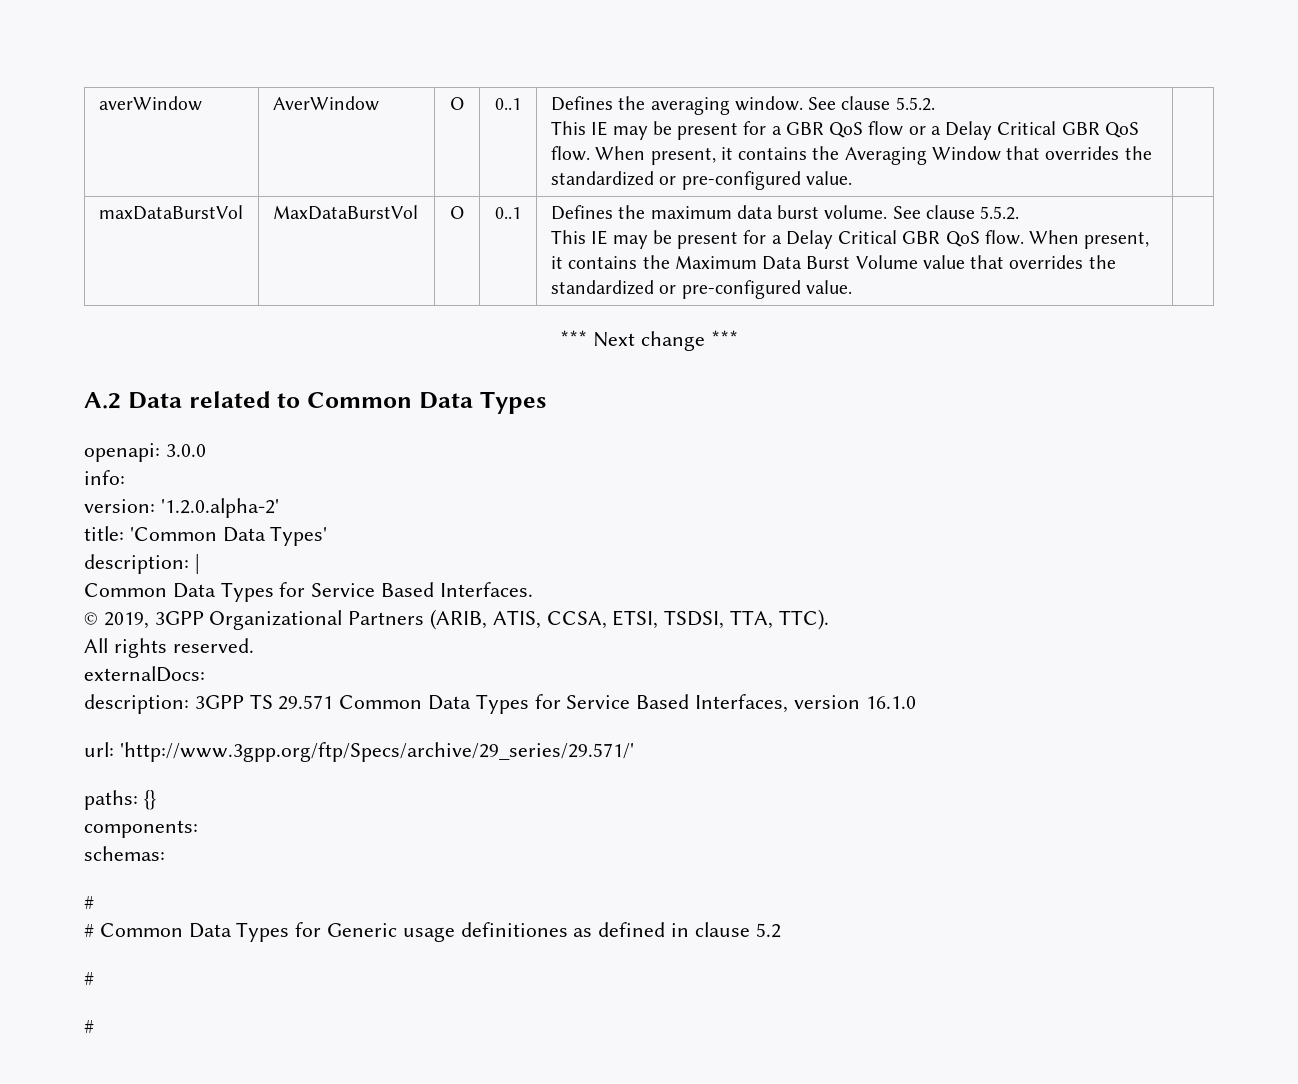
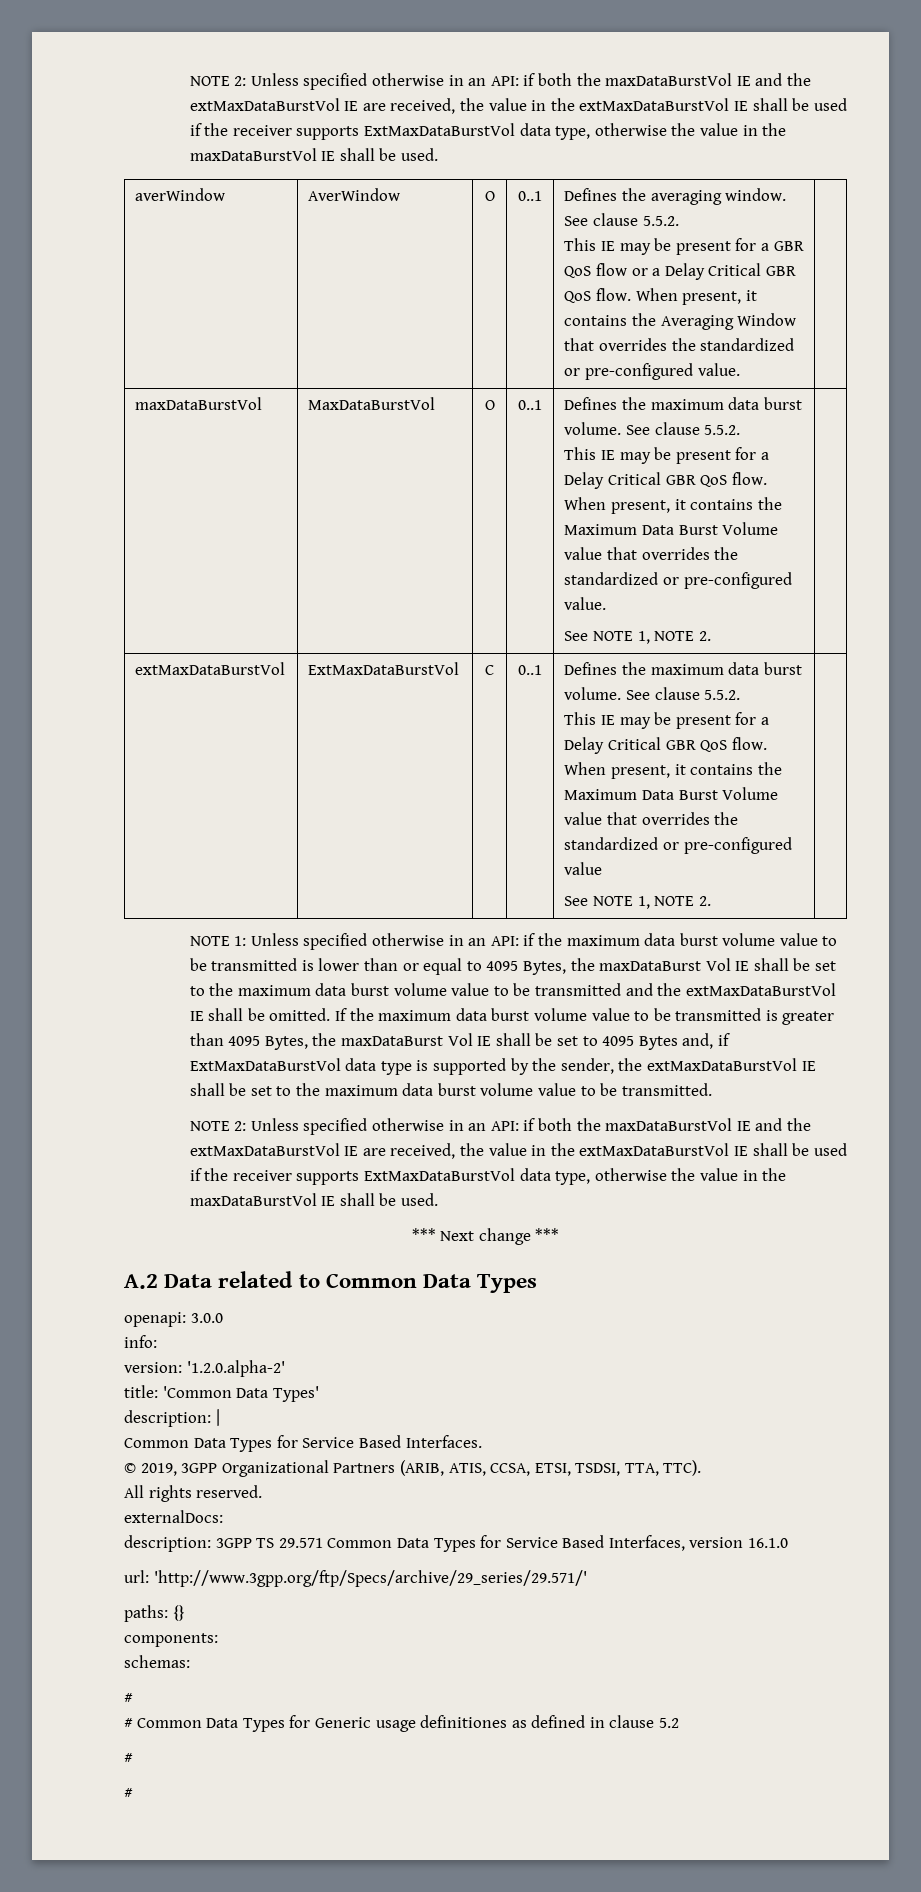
(98, 103) none -> [189,73,811,90] [189,98,847,114] [189,123,787,140] [189,148,438,161] NOTE 2: Unless specified otherwise in an API: if both the maxDataBurstVol IE and the extMaxDataBurstVol IE are received, the value in the extMaxDataBurstVol IE shall be used if the receiver supports ExtMaxDataBurstVol data type, otherwise the value in the maxDataBurstVol IE shall be used. //
(852, 287) | -> [564,631,711,644] [135,662,286,675] [308,662,460,675] [485,665,494,675] [518,665,542,675] [564,662,802,675] [564,687,741,700] [564,712,769,729] [564,737,767,754] [564,762,782,779] [564,787,779,800] [564,812,739,825] [564,837,792,854] [564,862,603,875] [564,896,711,909] [189,933,838,950] [189,958,837,975] [189,983,836,996] [189,1008,835,1025] [189,1033,730,1050] [189,1058,816,1075] [189,1083,712,1096] [189,1118,811,1135] [189,1143,847,1159] [189,1168,787,1185] [189,1193,438,1206] // See NOTE 1, NOTE 2. | // extMaxDataBurstVol | ExtMaxDataBurstVol | C | 0..1 | Defines the maximum data burst volume. See clause 5.5.2. // This IE may be present for a Delay Critical GBR QoS flow. When present, it contains the Maximum Data Burst Volume value that overrides the standardized or pre-configured value // See NOTE 1, NOTE 2. | // NOTE 1: Unless specified otherwise in an API: if the maximum data burst volume value to be transmitted is lower than or equal to 4095 Bytes, the maxDataBurst Vol IE shall be set to the maximum data burst volume value to be transmitted and the extMaxDataBurstVol IE shall be omitted. If the maximum data burst volume value to be transmitted is greater than 4095 Bytes, the maxDataBurst Vol IE shall be set to 4095 Bytes and, if ExtMaxDataBurstVol data type is supported by the sender, the extMaxDataBurstVol IE shall be set to the maximum data burst volume value to be transmitted. // NOTE 2: Unless specified otherwise in an API: if both the maxDataBurstVol IE and the extMaxDataBurstVol IE are received, the value in the extMaxDataBurstVol IE shall be used if the receiver supports ExtMaxDataBurstVol data type, otherwise the value in the maxDataBurstVol IE shall be used.

